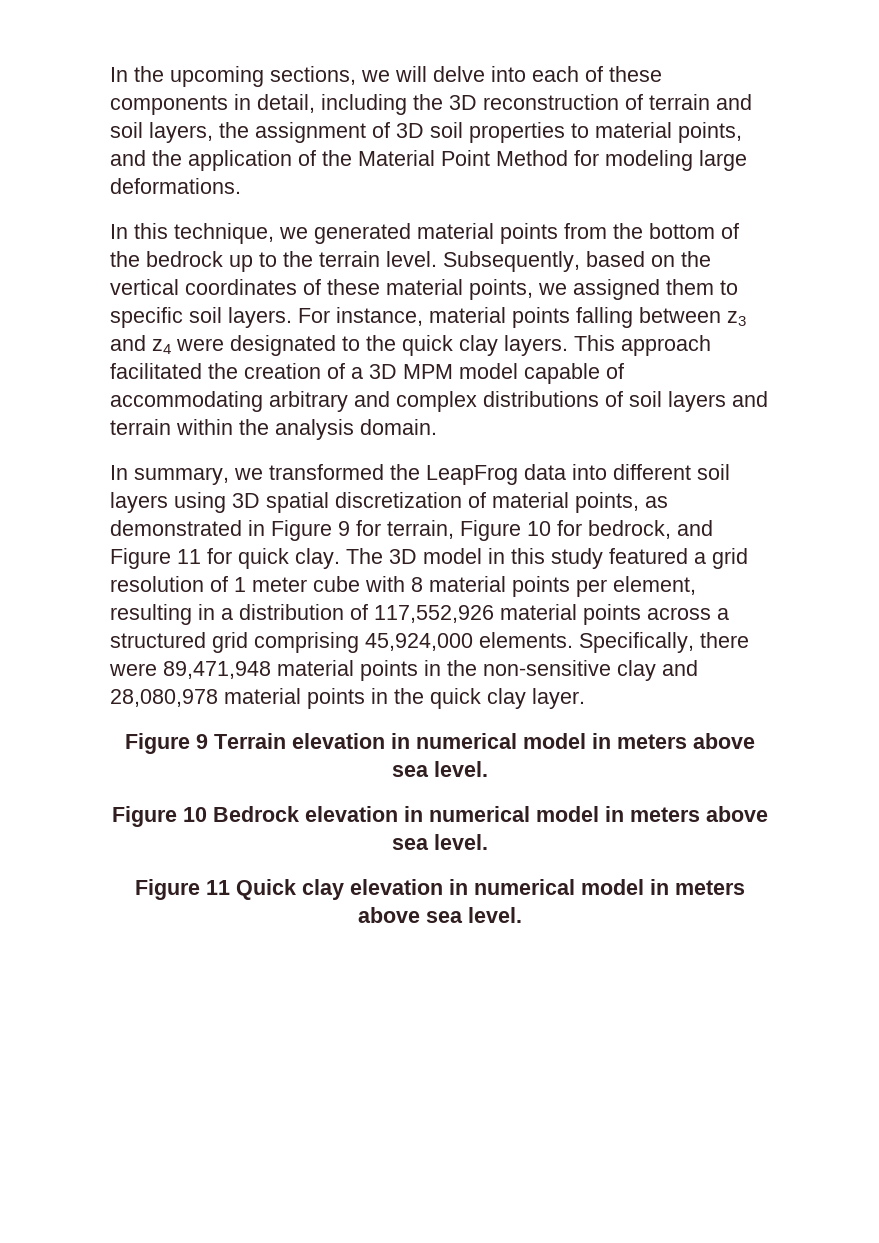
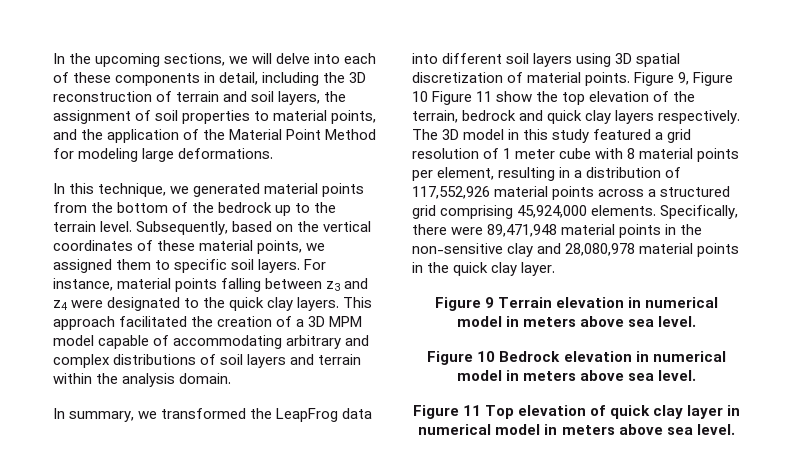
[396,123,424,138] 3D -> (152, 115) none
[575,492,668,513] [110,520,713,541] [110,548,340,569] points, as demonstrated in Figure 9 for terrain, Figure 10 for bedrock, and Figure 11 for quick clay. -> [585,72,734,86] [412,91,696,105] [412,110,741,124] points. Figure 9, Figure 10 Figure 11 show the top elevation of the terrain, bedrock and quick clay layers respectively.
[235,879,443,900] Quick clay elevation -> [484,405,724,419] Top elevation of quick clay layer

